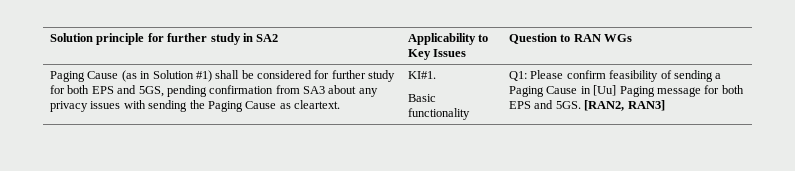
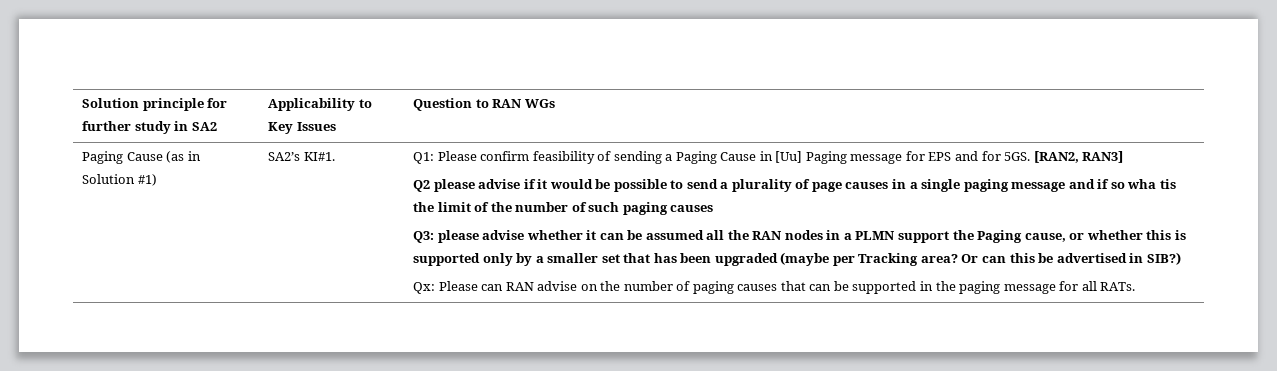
[215,70,396,82] [50,85,378,97] [50,100,341,112] shall be considered for further study for both EPS and 5GS, pending confirmation from SA3 about any privacy issues with sending the Paging Cause as cleartext. | -> [268,152,301,161] | SA2’s
[408,94,437,102] [408,108,471,120] // Basic functionality -> (335, 156) none
[721,85,744,94] [509,100,554,109] both EPS and -> [928,151,1001,161] EPS and for
(665, 105) none -> [413,179,1176,192] [413,202,714,215] [413,230,1186,243] [413,252,1181,266] [413,281,1136,294] // Q2 please advise if it would be possible to send a plurality of page causes in a single paging message and if so wha tis the limit of the number of such paging causes // Q3: please advise whether it can be assumed all the RAN nodes in a PLMN support the Paging cause, or whether this is supported only by a smaller set that has been upgraded (maybe per Tracking area? Or can this be advertised in SIB?) // Qx: Please can RAN advise on the number of paging causes that can be supported in the paging message for all RATs.

